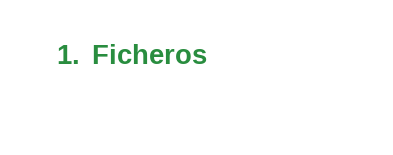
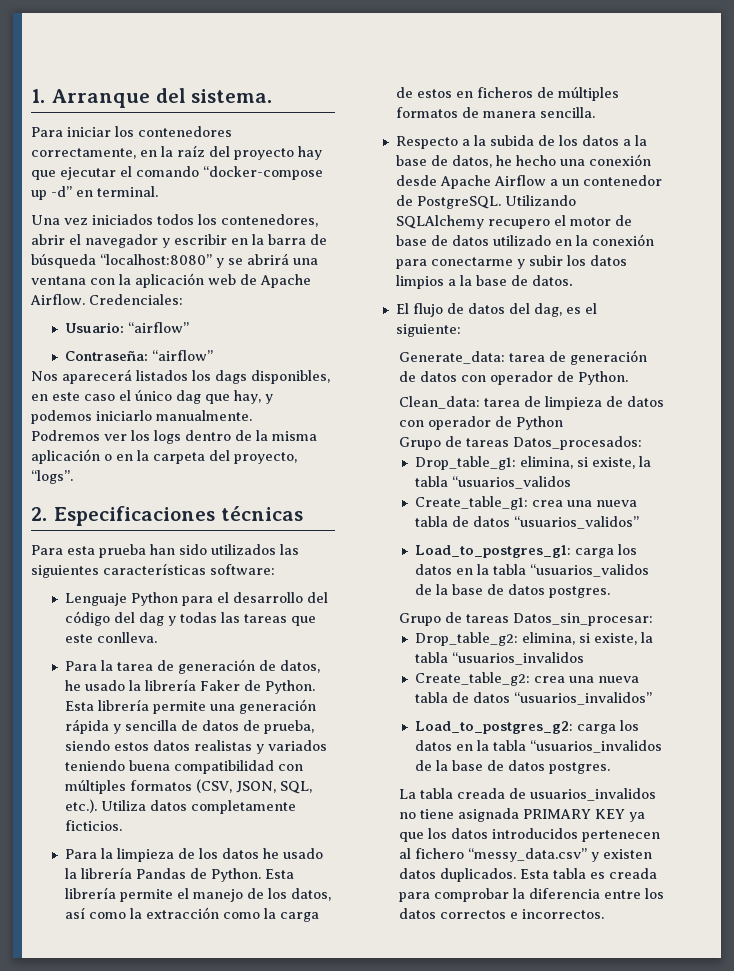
[91,44,207,64] Ficheros -> [52,88,273,108] [31,126,232,137] [31,145,322,160] [31,166,323,180] [31,186,158,200] [31,214,318,227] [31,234,327,248] [31,253,318,268] [31,273,311,288] [30,294,183,305] [65,322,190,333] [65,350,214,361] [31,369,330,384] [31,390,273,404] [31,410,252,424] [31,430,317,444] [31,449,297,464] [31,470,73,484] [31,506,303,526] [31,544,299,558] [31,563,275,578] [65,592,329,606] [65,611,317,626] [65,632,158,643] [65,659,321,674] [65,679,316,694] [65,699,317,714] [65,719,315,734] [65,740,328,754] [65,760,304,774] [65,779,313,794] [65,799,297,814] [65,820,123,831] [65,848,324,862] [65,867,295,882] [65,887,332,902] [65,907,320,922] [396,87,620,101] [396,107,596,118] [396,135,648,149] [396,154,652,168] [396,175,663,189] [396,195,577,209] [396,215,633,229] [396,234,655,246] [396,255,628,269] [396,275,574,289] [396,303,598,317] [396,324,462,337] [398,350,647,365] [398,371,628,385] [398,396,664,410] [398,416,563,430] [398,436,642,450] [414,456,651,470] [414,476,571,489] [414,496,637,510] [414,516,639,529] [414,544,637,558] [414,564,649,577] [414,584,610,598] [398,612,653,626] [414,632,653,646] [414,652,584,665] [414,672,639,686] [414,692,652,705] [414,720,639,734] [414,740,662,753] [414,760,610,774] [398,788,656,801] [398,808,645,822] [398,828,660,842] [398,848,652,862] [398,868,657,882] [398,888,664,902] [398,908,604,919] Arranque del sistema. // Para iniciar los contenedores correctamente, en la raíz del proyecto hay que ejecutar el comando “docker-compose up -d” en terminal. // Una vez iniciados todos los contenedores, abrir el navegador y escribir en la barra de búsqueda “localhost:8080” y se abrirá una ventana con la aplicación web de Apache Airflow. Credenciales: // Usuario: “airflow” // Contraseña: “airflow” // Nos aparecerá listados los dags disponibles, en este caso el único dag que hay, y podemos iniciarlo manualmente. // Podremos ver los logs dentro de la misma aplicación o en la carpeta del proyecto, “logs”. // 2. Especificaciones técnicas // Para esta prueba han sido utilizados las siguientes características software: // Lenguaje Python para el desarrollo del código del dag y todas las tareas que este conlleva. // Para la tarea de generación de datos, he usado la librería Faker de Python. Esta librería permite una generación rápida y sencilla de datos de prueba, siendo estos datos realistas y variados teniendo buena compatibilidad con múltiples formatos (CSV, JSON, SQL, etc.). Utiliza datos completamente ficticios. // Para la limpieza de los datos he usado la librería Pandas de Python. Esta librería permite el manejo de los datos, así como la extracción como la carga de estos en ficheros de múltiples formatos de manera sencilla. // Respecto a la subida de los datos a la base de datos, he hecho una conexión desde Apache Airflow a un contenedor de PostgreSQL. Utilizando SQLAlchemy recupero el motor de base de datos utilizado en la conexión para conectarme y subir los datos limpios a la base de datos. // El flujo de datos del dag, es el siguiente: // Generate_data: tarea de generación de datos con operador de Python. // Clean_data: tarea de limpieza de datos con operador de Python // Grupo de tareas Datos_procesados: // Drop_table_g1: elimina, si existe, la tabla “usuarios_validos // Create_table_g1: crea una nueva tabla de datos “usuarios_validos” // Load_to_postgres_g1: carga los datos en la tabla “usuarios_validos de la base de datos postgres. // Grupo de tareas Datos_sin_procesar: // Drop_table_g2: elimina, si existe, la tabla “usuarios_invalidos // Create_table_g2: crea una nueva tabla de datos “usuarios_invalidos” // Load_to_postgres_g2: carga los datos en la tabla “usuarios_invalidos de la base de datos postgres. // La tabla creada de usuarios_invalidos no tiene asignada PRIMARY KEY ya que los datos introducidos pertenecen al fichero “messy_data.csv” y existen datos duplicados. Esta tabla es creada para comprobar la diferencia entre los datos correctos e incorrectos.

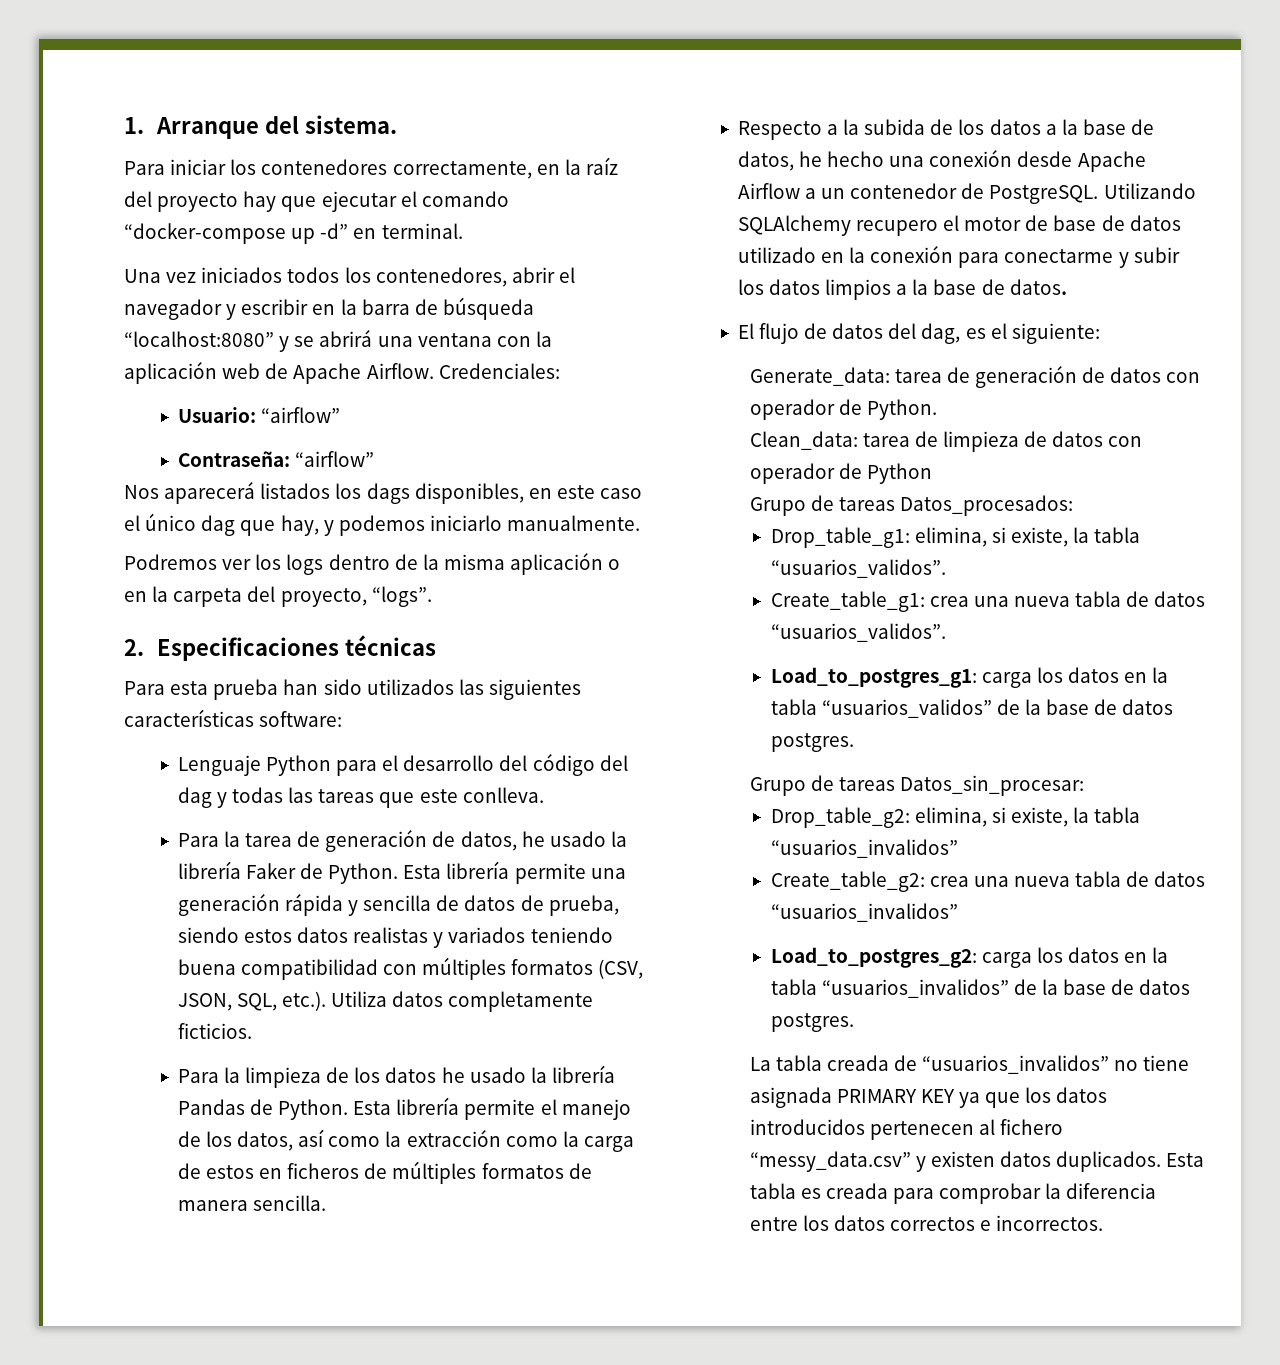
[451,476,571,489] “usuarios_validos -> [770,559,946,578] “usuarios_validos”.
[513,516,639,529] “usuarios_validos” -> [770,623,946,642] “usuarios_validos”.
[529,564,649,577] “usuarios_validos -> [821,699,992,718] “usuarios_validos”
[451,652,584,665] “usuarios_invalidos -> [770,839,958,858] “usuarios_invalidos”
[529,740,662,753] “usuarios_invalidos -> [821,979,1009,998] “usuarios_invalidos”
[529,788,656,801] usuarios_invalidos -> [922,1055,1110,1074] “usuarios_invalidos”

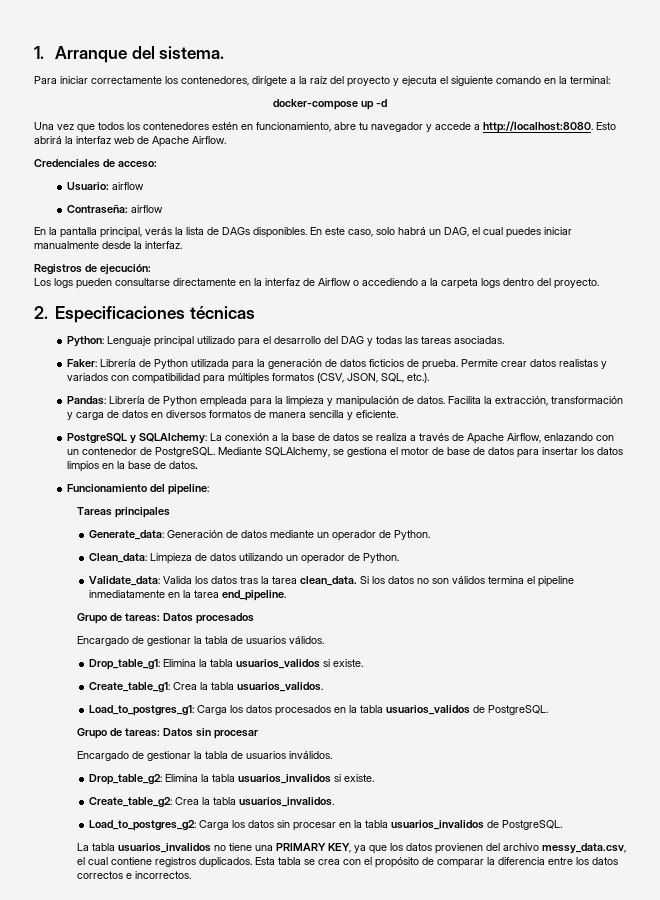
[230,157,618,179] [124,191,509,212] [124,223,463,244] los contenedores correctamente, en la raíz del proyecto hay que ejecutar el comando “docker-compose up -d” en terminal. -> [91,76,610,87] [273,99,387,110] correctamente los contenedores, dirígete a la raíz del proyecto y ejecuta el siguiente comando en la terminal: // docker-compose up -d
[201,267,283,283] iniciados -> [77,124,95,133] que
[375,267,575,287] [124,297,534,320] [124,330,552,352] [124,362,217,384] contenedores, abrir el navegador y escribir en la barra de búsqueda “localhost:8080” y se abrirá una ventana con la aplicación -> [143,121,616,133] [34,136,111,144] contenedores estén en funcionamiento, abre tu navegador y accede a http://localhost:8080. Esto abrirá la interfaz
[438,363,560,379] Credenciales: -> [34,159,157,168] // Credenciales de acceso:
[260,407,340,423] “airflow” -> [112,182,145,190] airflow
[294,451,374,467] [124,482,643,504] [124,513,641,536] [124,553,621,575] [124,586,432,607] [124,635,436,661] [124,679,581,700] [124,709,343,727] [177,755,331,776] “airflow” // Nos aparecerá listados los dags disponibles, en este caso el único dag que hay, y podemos iniciarlo manualmente. // Podremos ver los logs dentro de la misma aplicación o en la carpeta del proyecto, “logs”. // 2. Especificaciones técnicas // Para esta prueba han sido utilizados las siguientes características software: // Lenguaje Python -> [131,205,164,213] [34,227,572,238] [34,241,182,249] [34,264,151,275] [34,278,599,289] [34,306,255,323] [67,336,236,347] airflow // En la pantalla principal, verás la lista de DAGs disponibles. En este caso, solo habrá un DAG, el cual puedes iniciar manualmente desde la interfaz. // Registros de ejecución: // Los logs pueden consultarse directamente en la interfaz de Airflow o accediendo a la carpeta logs dentro del proyecto. // 2. Especificaciones técnicas // Python: Lenguaje principal utilizado
[532,754,628,776] [177,787,212,808] código del dag -> [341,336,365,344] DAG
[379,787,544,808] [177,830,627,852] [177,861,626,884] [177,894,619,916] [177,927,613,948] [177,959,417,980] que este conlleva. // Para la tarea de generación de datos, he usado la librería Faker de Python. Esta librería permite una generación rápida y sencilla de datos de prueba, siendo estos datos realistas y variados teniendo buena compatibilidad con -> [454,336,505,344] [67,359,608,370] [67,373,226,384] asociadas. // Faker: Librería de Python utilizada para la generación de datos ficticios de prueba. Permite crear datos realistas y variados con compatibilidad para
[331,991,594,1012] [177,1023,252,1039] [177,1065,615,1088] [177,1097,631,1120] [177,1129,634,1152] [177,1161,592,1184] [177,1195,326,1211] [737,119,1155,140] [737,150,1146,172] [737,183,1196,204] [737,215,938,236] Utiliza datos completamente ficticios. // Para la limpieza de los datos he usado la librería Pandas de Python. Esta librería permite el manejo de los datos, así como la extracción como la carga de estos en ficheros de múltiples formatos de manera sencilla. // Respecto a la subida de los datos a la base de datos, he hecho una conexión desde Apache Airflow a un contenedor de PostgreSQL. Utilizando SQLAlchemy recupero -> [67,396,624,407] [67,410,399,420] [67,433,615,444] [67,447,388,457] // Pandas: Librería de Python empleada para la limpieza y manipulación de datos. Facilita la extracción, transformación y carga de datos en diversos formatos de manera sencilla y eficiente. // PostgreSQL y SQLAlchemy: La conexión a la base de datos se realiza a través de Apache Airflow, enlazando con un contenedor de PostgreSQL. Mediante SQLAlchemy, se gestiona
[737,246,1180,268] utilizado en la conexión para conectarme y subir -> [517,447,579,458] para insertar
[896,284,908,295] a -> [102,463,115,469] en
[737,323,1100,344] [749,366,1201,388] [749,399,937,420] [749,431,1143,452] [749,463,932,484] [749,495,1074,516] [770,527,1141,548] [770,559,946,578] [770,591,1206,612] [770,623,946,642] El flujo de datos del dag, es el siguiente: // Generate_data: tarea de generación de datos con operador de Python. // Clean_data: tarea de limpieza de datos con operador de Python // Grupo de tareas Datos_procesados: // Drop_table_g1: elimina, si existe, la tabla “usuarios_validos”. // Create_table_g1: crea una nueva tabla de datos “usuarios_validos”. -> [67,484,210,495] [76,507,170,518] [88,530,430,541] [88,553,399,564] [88,576,574,587] [88,590,286,601] [76,613,254,624] [76,636,324,646] [88,659,363,670] [88,682,323,693] Funcionamiento del pipeline: // Tareas principales // Generate_data: Generación de datos mediante un operador de Python. // Clean_data: Limpieza de datos utilizando un operador de Python. // Validate_data: Valida los datos tras la tarea clean_data. Si los datos no son válidos termina el pipeline inmediatamente en la tarea end_pipeline. // Grupo de tareas: Datos procesados // Encargado de gestionar la tabla de usuarios válidos. // Drop_table_g1: Elimina la tabla usuarios_validos si existe. // Create_table_g1: Crea la tabla usuarios_validos.
[981,667,1169,688] [770,699,1174,718] [770,733,854,752] [749,775,1085,796] [770,807,1141,828] [770,839,958,858] [770,871,1206,892] [770,903,958,922] carga los datos en la tabla “usuarios_validos” de la base de datos postgres. // Grupo de tareas Datos_sin_procesar: // Drop_table_g2: elimina, si existe, la tabla “usuarios_invalidos” // Create_table_g2: crea una nueva tabla de datos “usuarios_invalidos” -> [196,705,548,716] [76,728,258,739] [76,751,332,761] [88,774,374,785] [88,797,334,808] Carga los datos procesados en la tabla usuarios_validos de PostgreSQL. // Grupo de tareas: Datos sin procesar // Encargado de gestionar la tabla de usuarios inválidos. // Drop_table_g2: Elimina la tabla usuarios_invalidos si existe. // Create_table_g2: Crea la tabla usuarios_invalidos.
[981,947,1169,968] [770,979,1191,998] [770,1013,854,1032] [749,1055,1190,1074] [749,1087,1108,1108] [749,1119,1064,1140] [749,1151,1205,1172] [749,1183,1042,1204] carga los datos en la tabla “usuarios_invalidos” de la base de datos postgres. // La tabla creada de “usuarios_invalidos” no tiene asignada PRIMARY KEY ya que los datos introducidos pertenecen al fichero “messy_data.csv” y existen datos duplicados. Esta tabla es creada para comprobar -> [198,820,562,831] [76,843,626,854] [76,857,484,868] Carga los datos sin procesar en la tabla usuarios_invalidos de PostgreSQL. // La tabla usuarios_invalidos no tiene una PRIMARY KEY, ya que los datos provienen del archivo messy_data.csv, el cual contiene registros duplicados. Esta tabla se crea con el propósito de comparar

